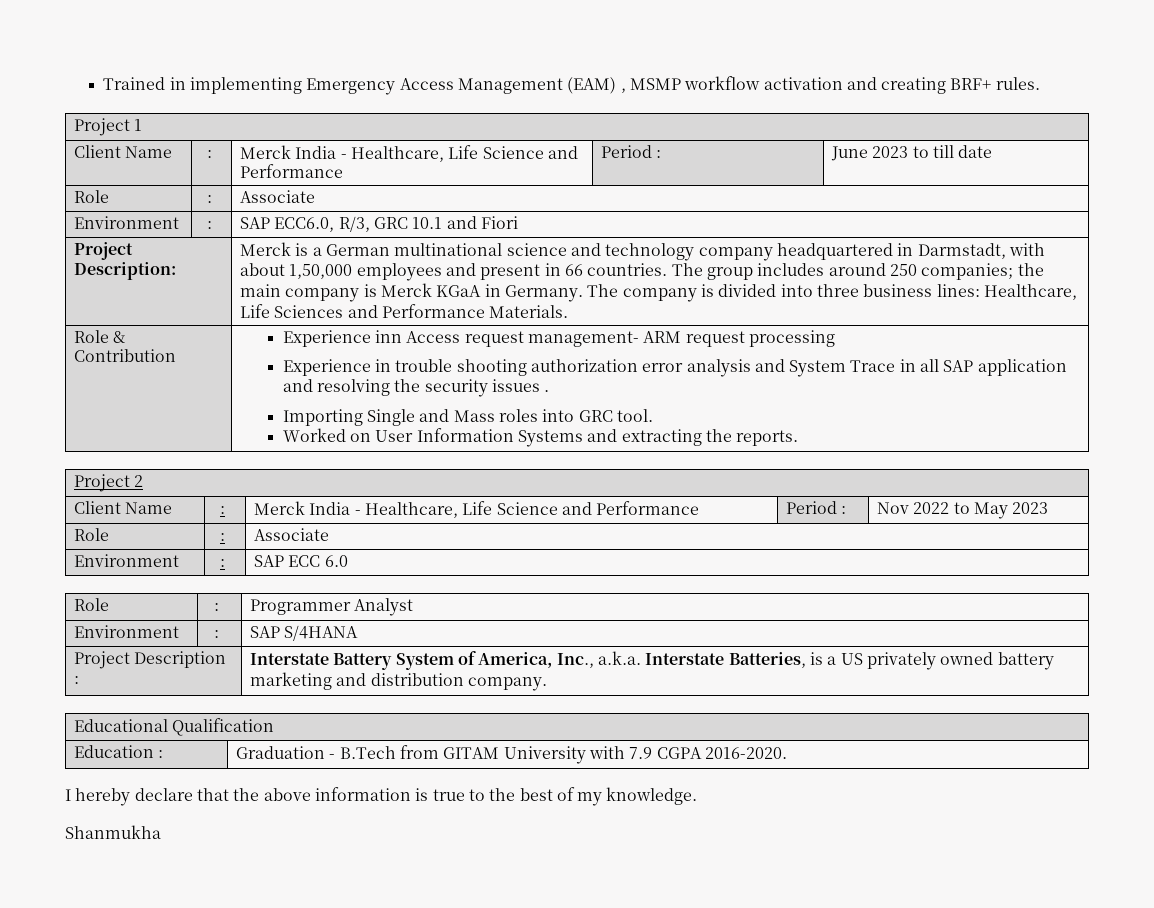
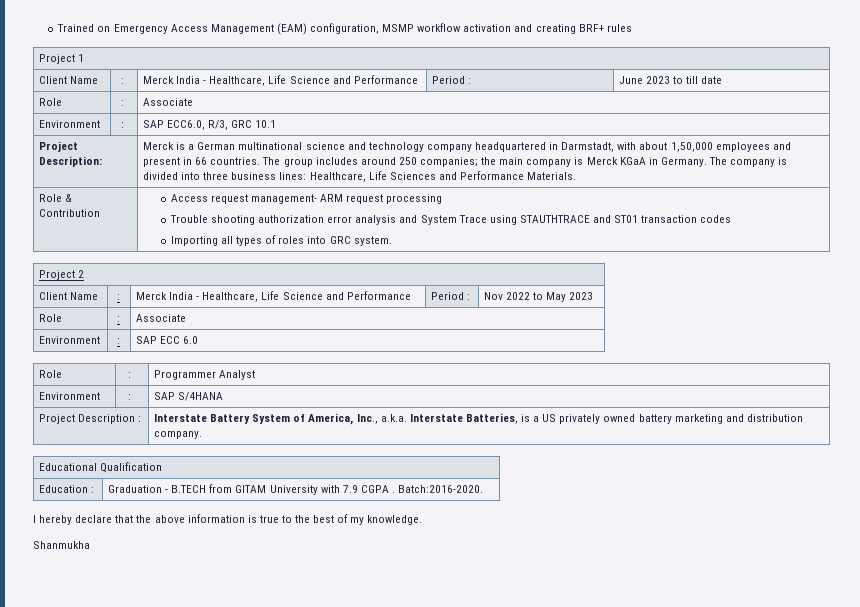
[169,77,302,94] in implementing -> [97,26,111,32] on
[620,88,626,93] , -> [309,23,379,34] configuration,
[995,77,1040,90] rules. -> [606,24,632,32] rules
[446,216,519,229] and Fiori -> (277, 124) none
[282,330,402,347] Experience inn -> (101, 213) none
[282,359,453,376] Experience in trouble -> [169,215,208,223] Trouble
[899,359,1067,376] [282,379,550,397] [282,409,653,426] [282,428,799,447] in all SAP application and resolving the security issues . // Importing Single and Mass roles into GRC tool. // Worked on User Information Systems and extracting the reports. -> [489,215,732,225] [170,235,392,246] using STAUTHTRACE and ST01 transaction codes // Importing all types of roles into GRC system.
[339,746,396,759] B.Tech -> [171,485,207,493] B.TECH
[705,747,788,759] 2016-2020. -> [391,485,484,493] . Batch:2016-2020.

